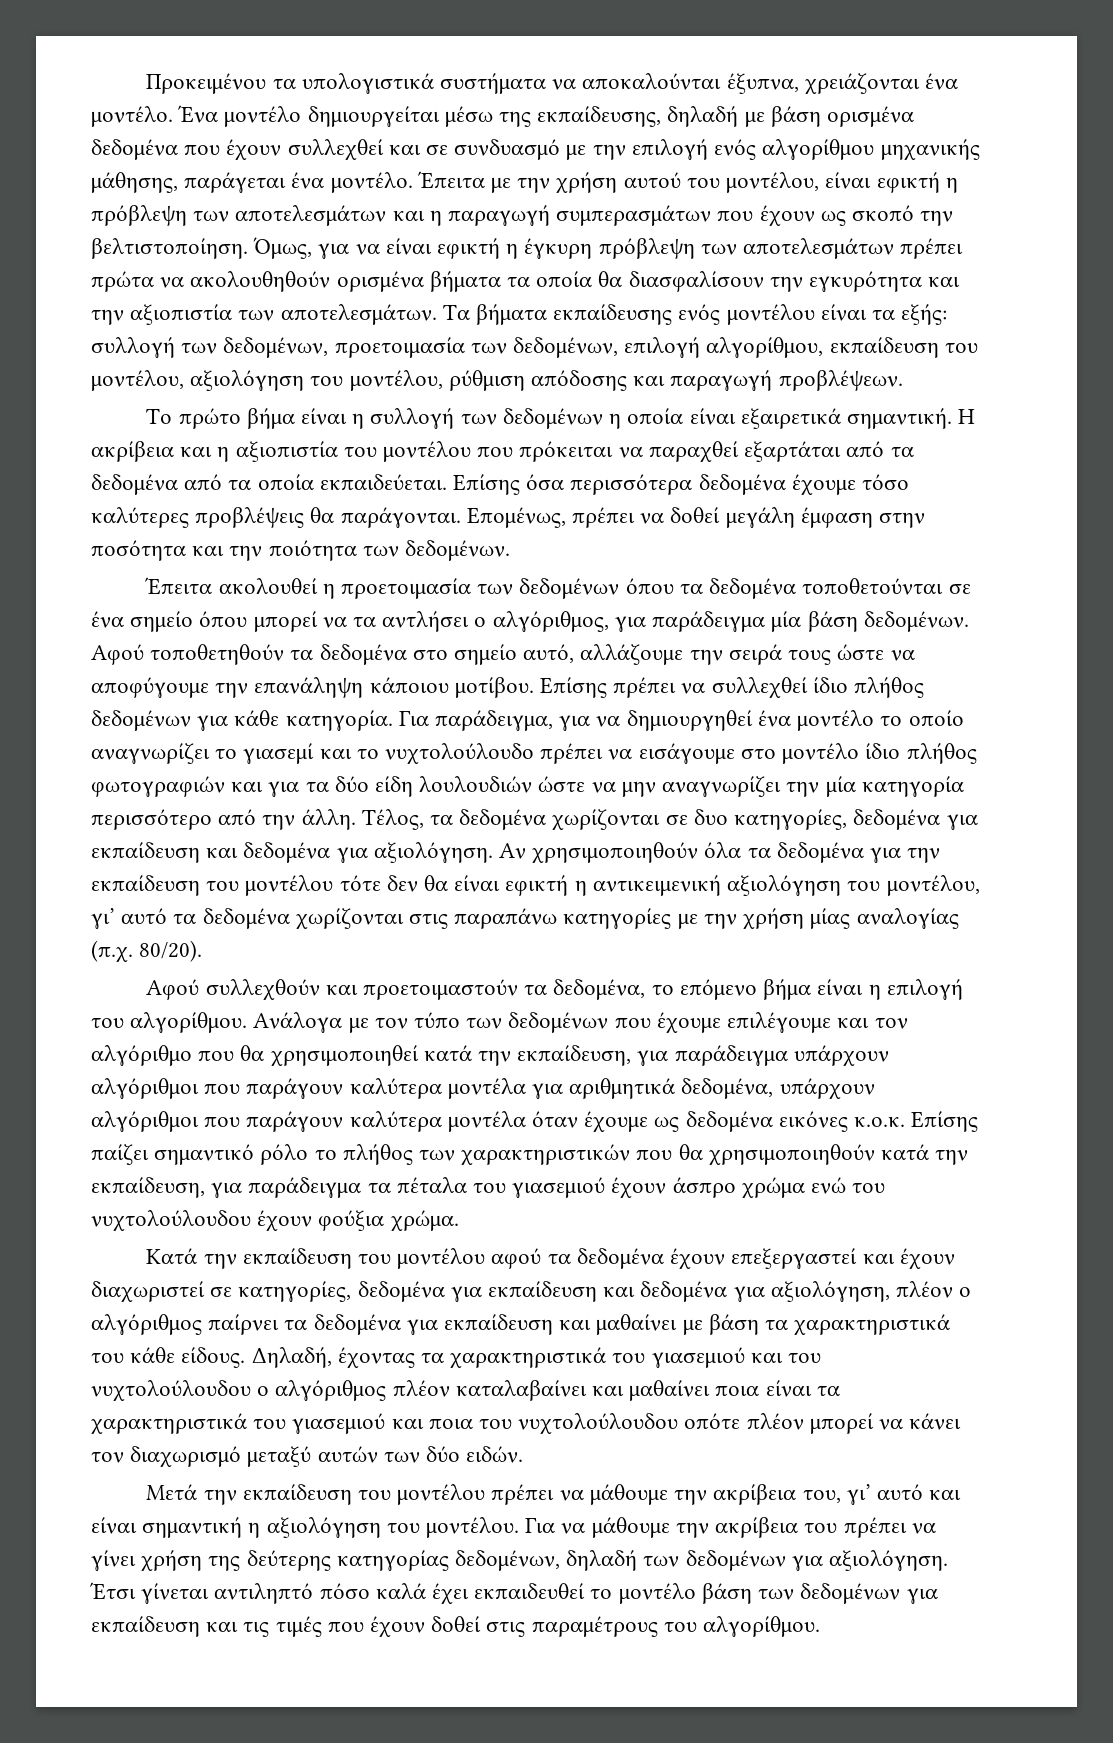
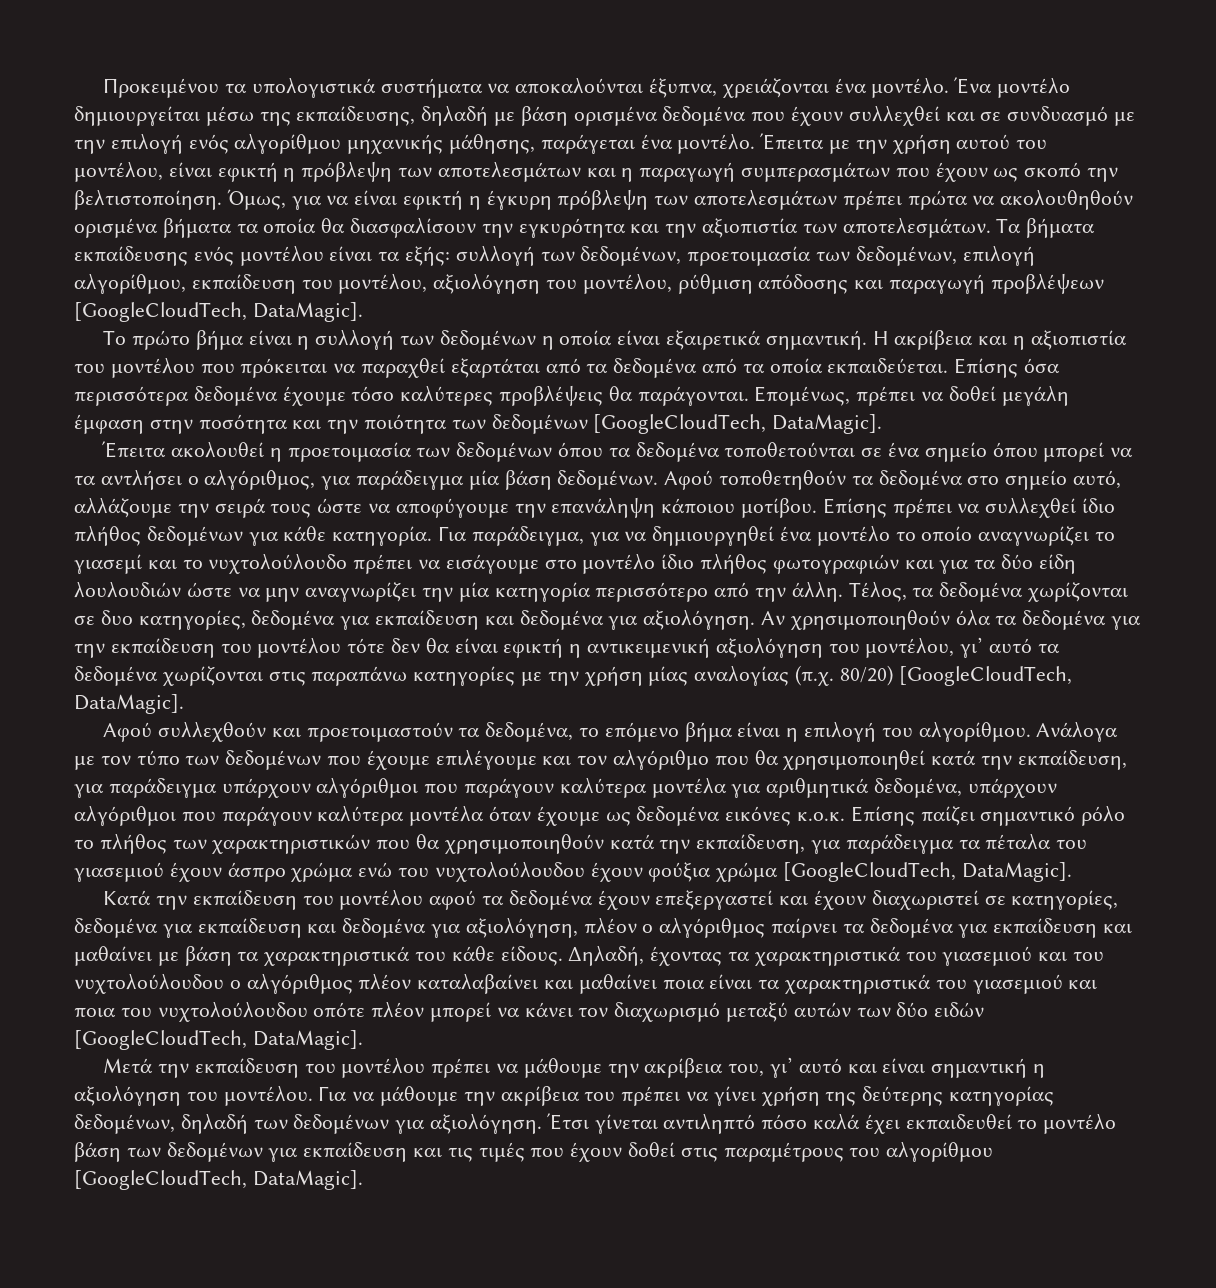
[778,370,903,391] προβλέψεων. -> [990,273,1104,294] [74,302,363,322] προβλέψεων [GoogleCloudTech, DataMagic].
[405,540,511,561] δεδομένων. -> [491,414,883,434] δεδομένων [GoogleCloudTech, DataMagic].
[139,940,203,962] 80/20). -> [839,665,1072,686] [74,694,184,714] 80/20) [GoogleCloudTech, DataMagic].
[390,1210,459,1232] χρώμα. -> [716,862,1072,882] χρώμα [GoogleCloudTech, DataMagic].
[466,1446,524,1463] ειδών. -> [934,1002,985,1017] [74,1030,363,1050] ειδών [GoogleCloudTech, DataMagic].
[703,1616,821,1637] αλγορίθμου. -> [886,1141,994,1162] [74,1170,363,1190] αλγορίθμου [GoogleCloudTech, DataMagic].

